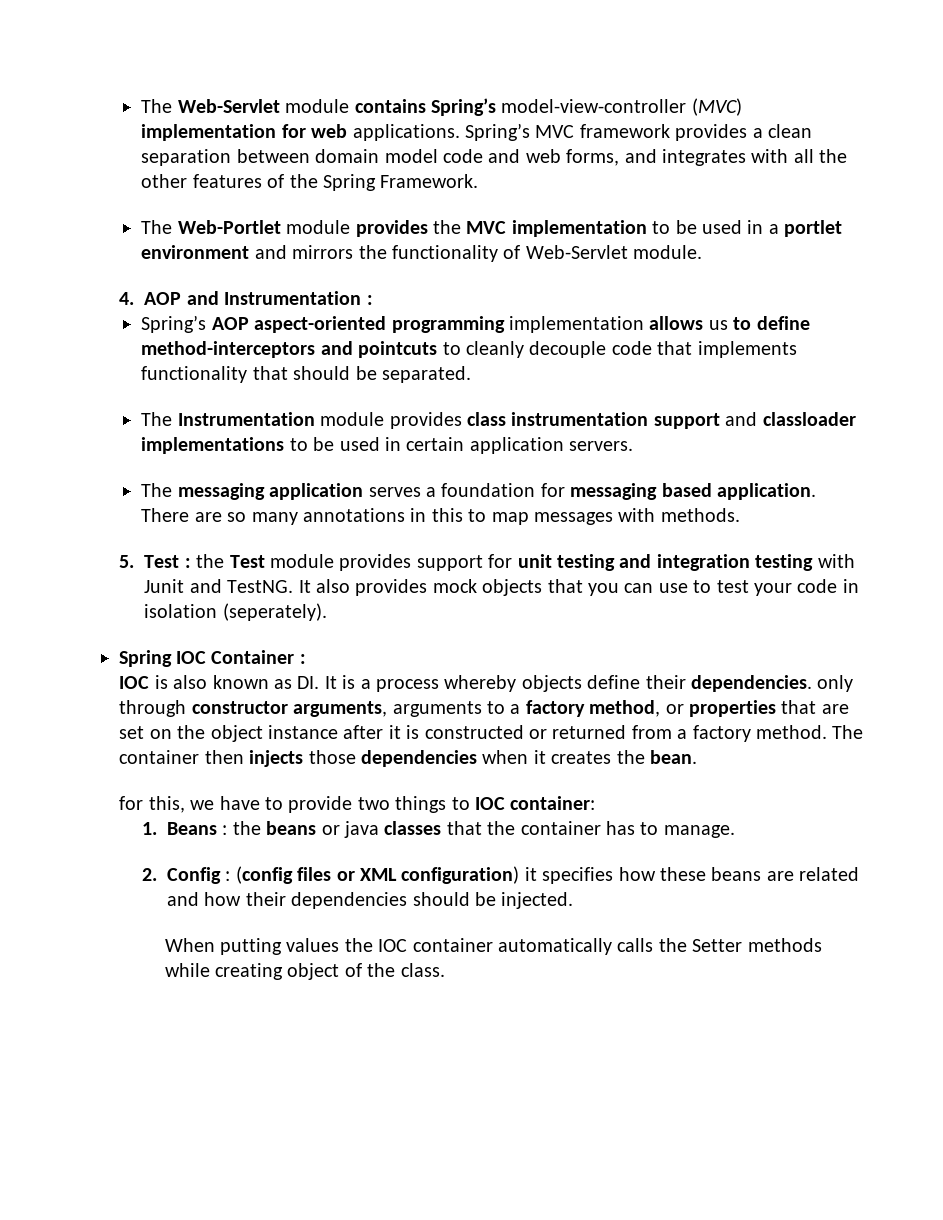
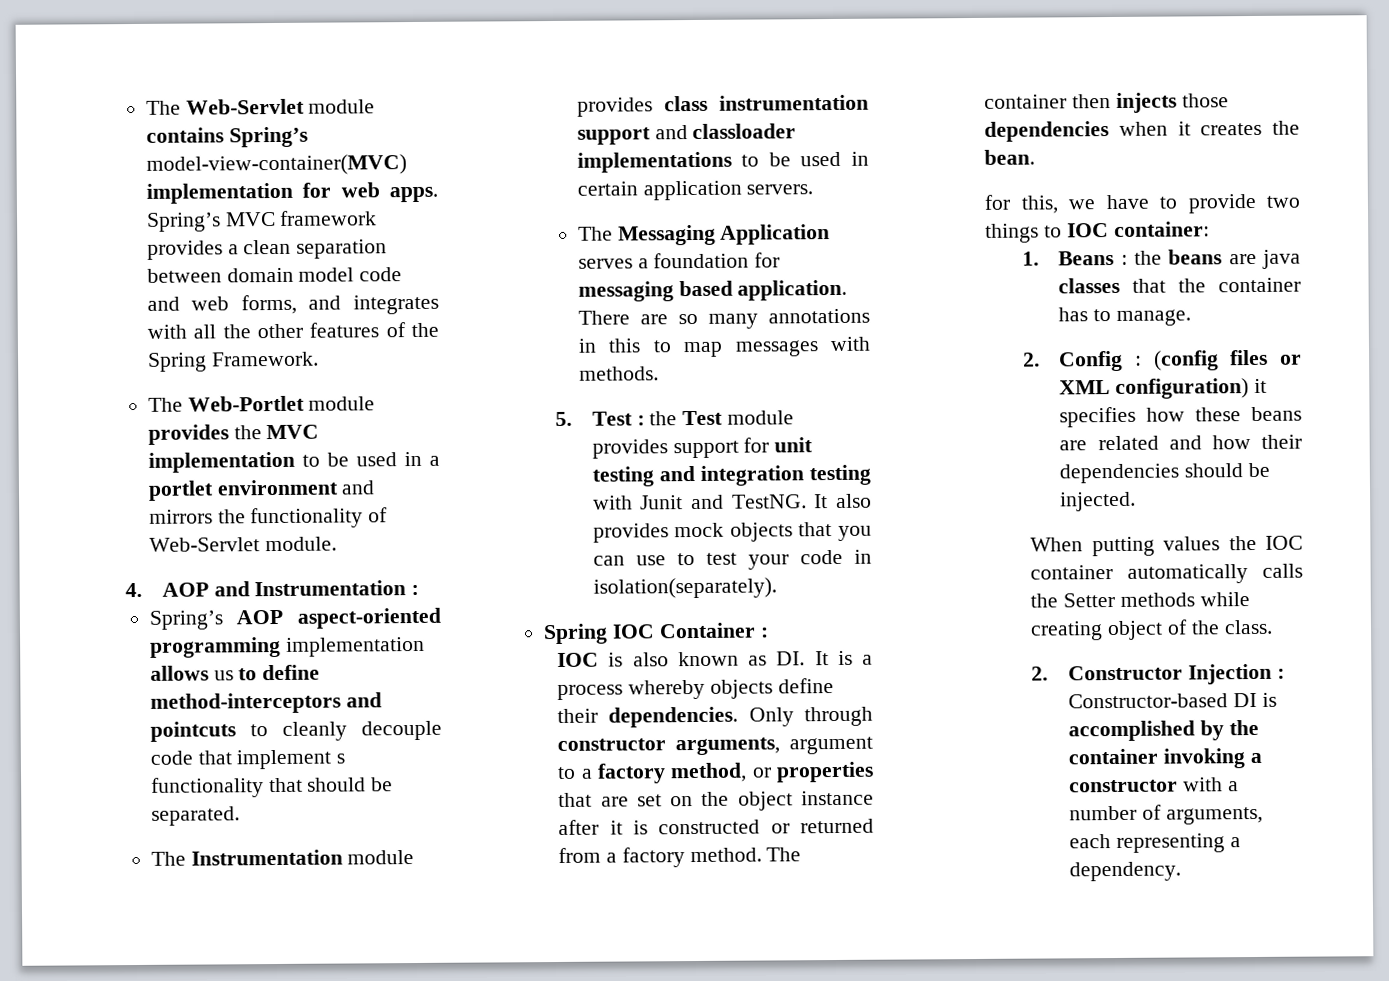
[501,98,742,116] model-view-controller (MVC) -> [145,154,407,176] model-view-container(MVC)
[352,124,460,141] applications. -> [388,186,438,203] apps.
[697,341,797,358] implements -> [236,749,346,770] implement s
[177,483,364,500] messaging application -> [617,224,831,246] Messaging Application
[144,603,327,621] isolation (seperately). -> [592,577,777,599] isolation(separately).
[817,675,854,692] only -> [748,707,794,727] Only
[392,701,482,717] arguments -> [789,736,873,755] argument
[321,825,340,835] or -> [1228,253,1257,265] are
(445, 970) none -> [1031,663,1285,685] [1068,692,1277,709] [1068,719,1259,742] [1068,748,1262,769] [1069,777,1239,793] [1069,804,1263,825] [1069,833,1241,853] [1069,861,1182,882] // 2. Constructor Injection : Constructor-based DI is accomplished by the container invoking a constructor with a number of arguments, each representing a dependency.

